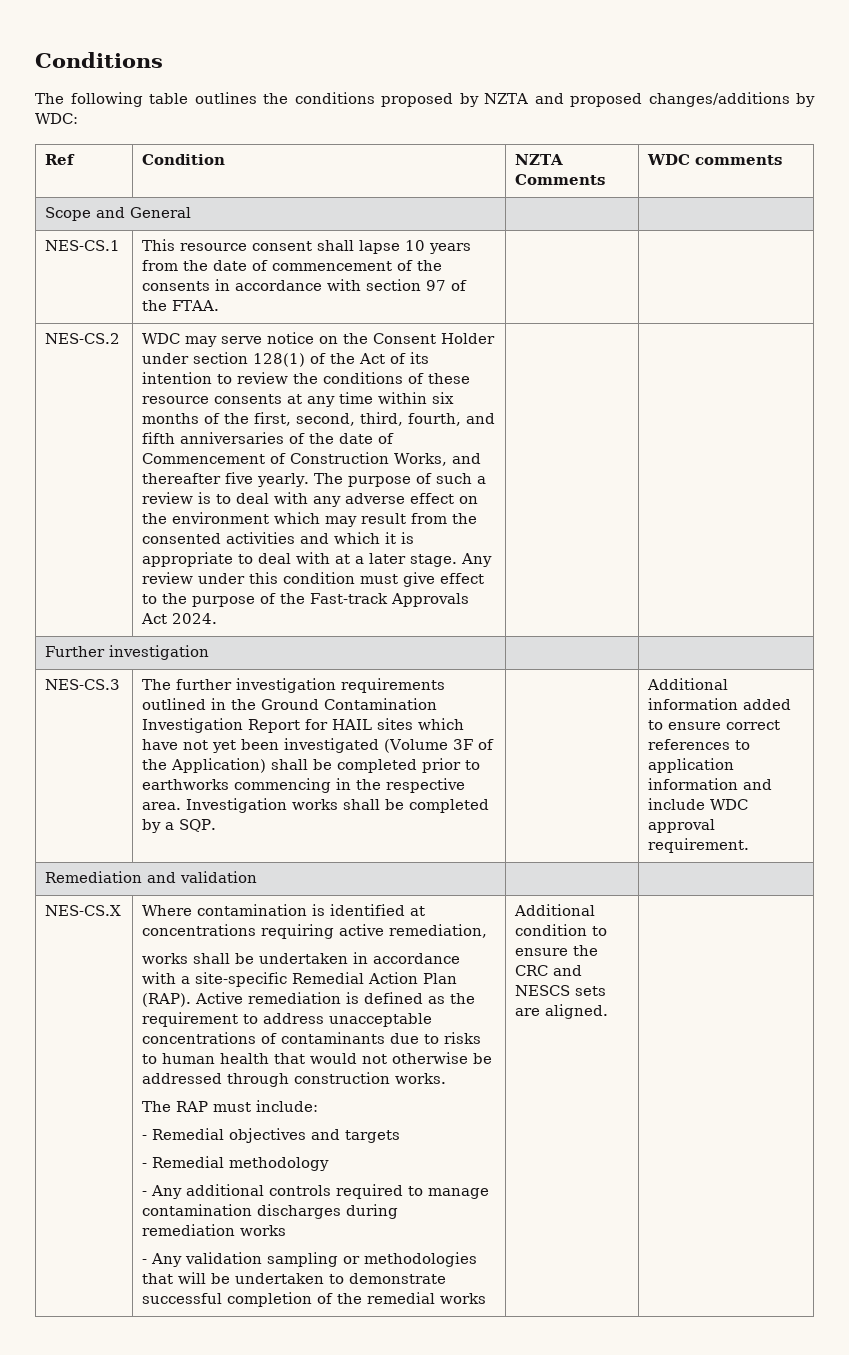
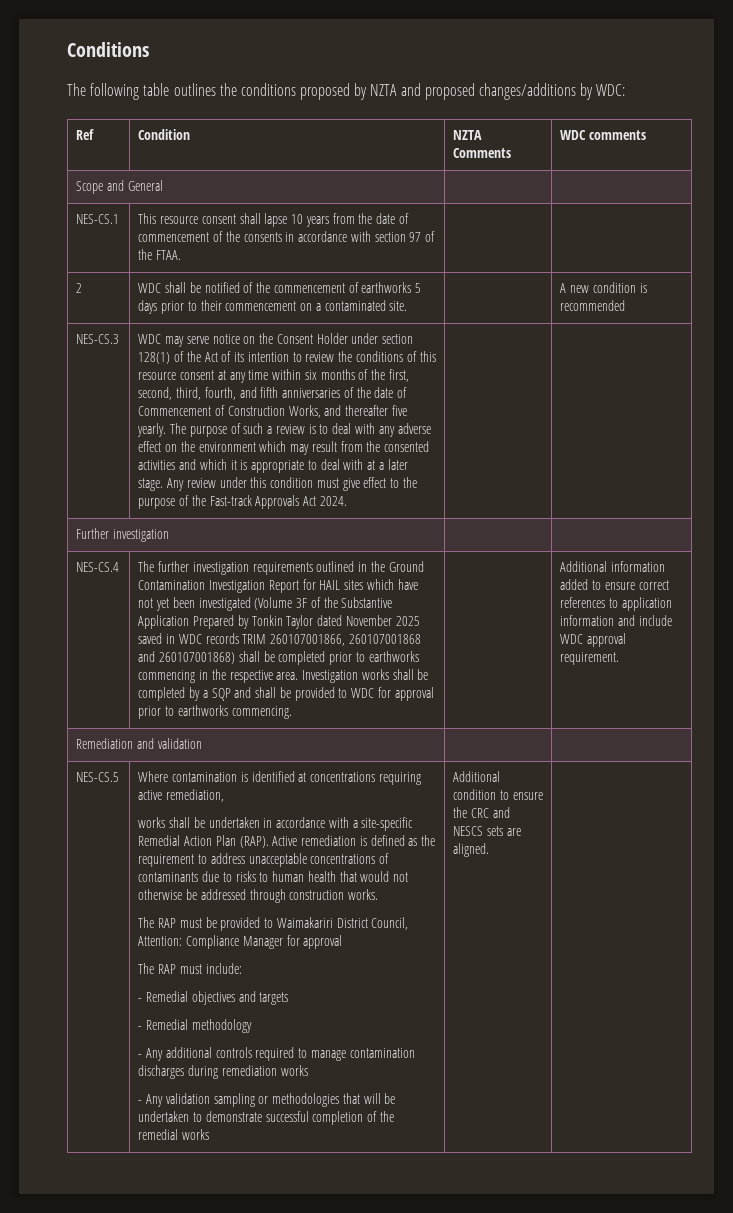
[45,333,121,344] NES-CS.2 -> [76,283,83,293] [138,282,422,293] [138,300,408,314] [560,282,647,293] [560,300,626,311] [76,334,120,344] 2 | WDC shall be notified of the commencement of earthworks 5 days prior to their commencement on a contaminated site. | | A new condition is recommended // NES-CS.3
[428,373,471,384] [142,394,283,404] these resource consents -> [419,351,436,362] [138,370,214,380] this resource consent
[45,679,121,690] NES-CS.3 -> [76,562,120,572] NES-CS.4
[171,758,267,773] Application) -> [341,597,393,608] [138,615,420,629] [138,633,421,646] [138,651,235,664] Substantive Application Prepared by Tonkin Taylor dated November 2025 saved in WDC records TRIM 260107001866, 260107001868 and 260107001868)
[179,819,217,832] SQP. -> [211,687,434,701] [138,705,292,719] SQP and shall be provided to WDC for approval prior to earthworks commencing.
[45,905,122,916] NES-CS.X -> [76,772,120,782] NES-CS.5
(447, 1078) none -> [138,917,409,931] [138,935,343,949] // The RAP must be provided to Waimakariri District Council, Attention: Compliance Manager for approval

